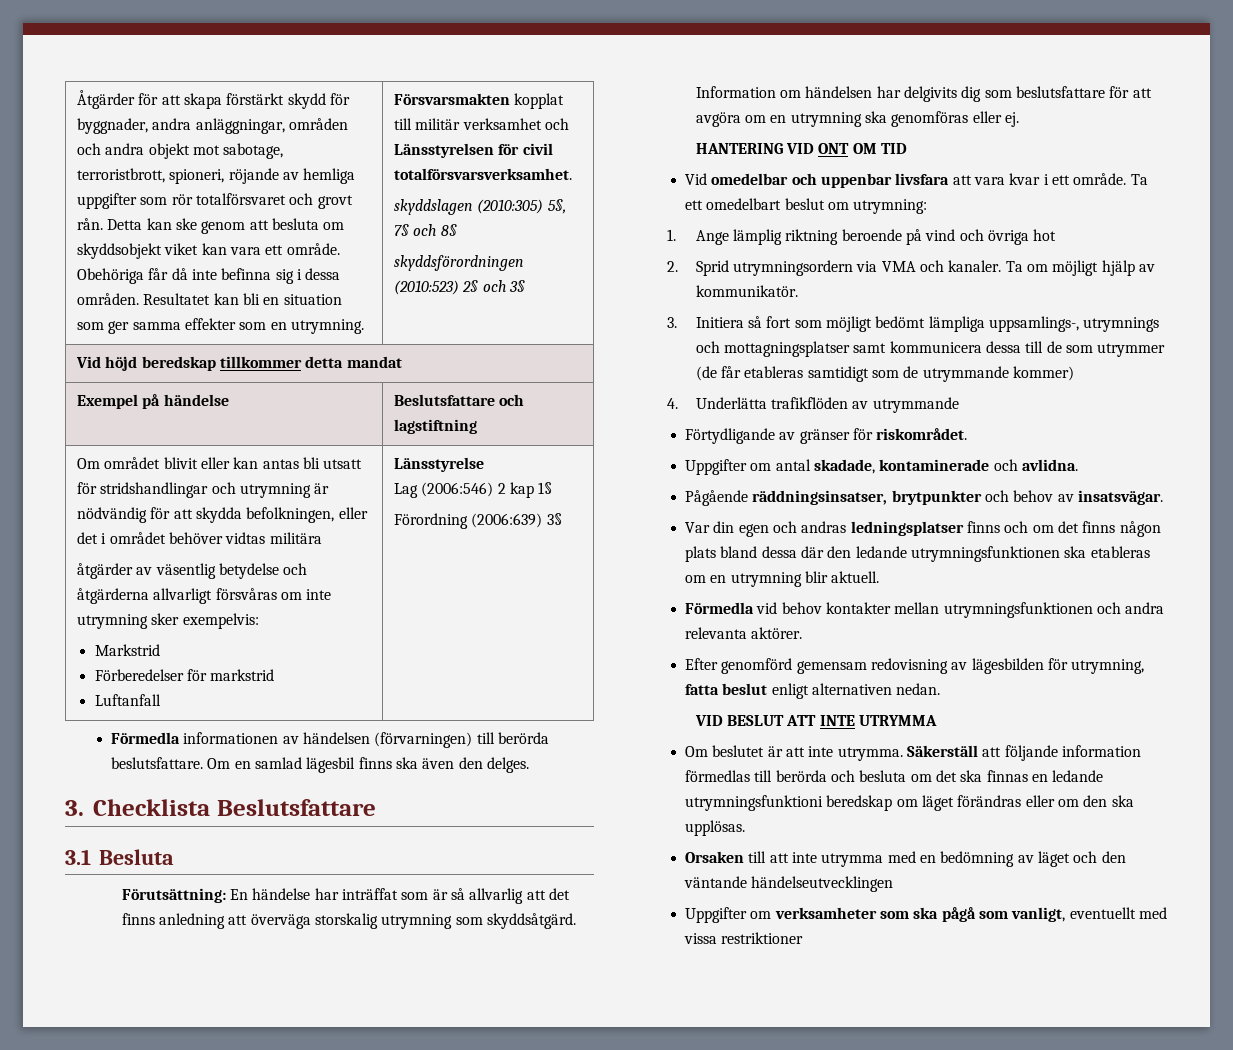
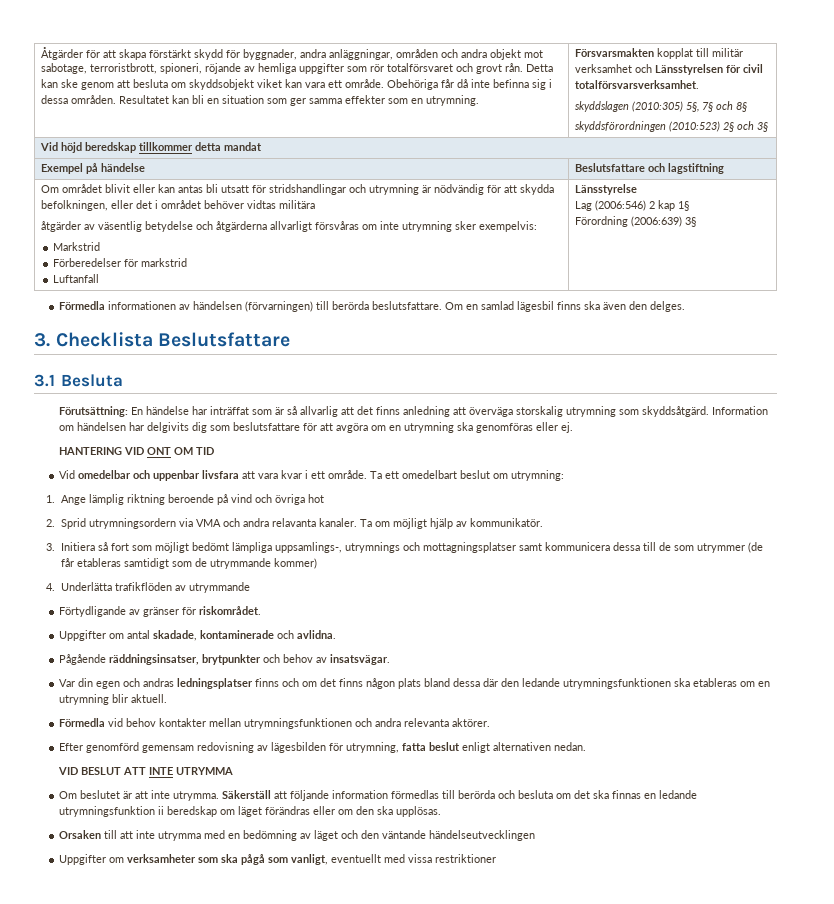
(945, 266) none -> [242,518,316,527] andra relavanta
[684,795,823,811] utrymningsfunktioni -> [58,806,164,817] utrymningsfunktion ii

